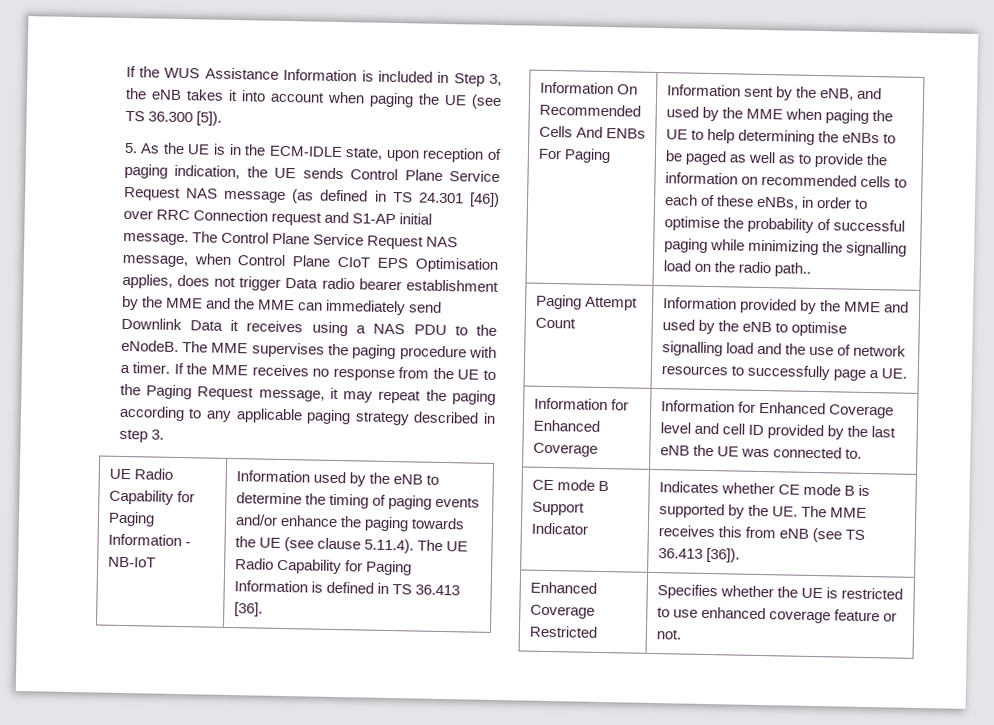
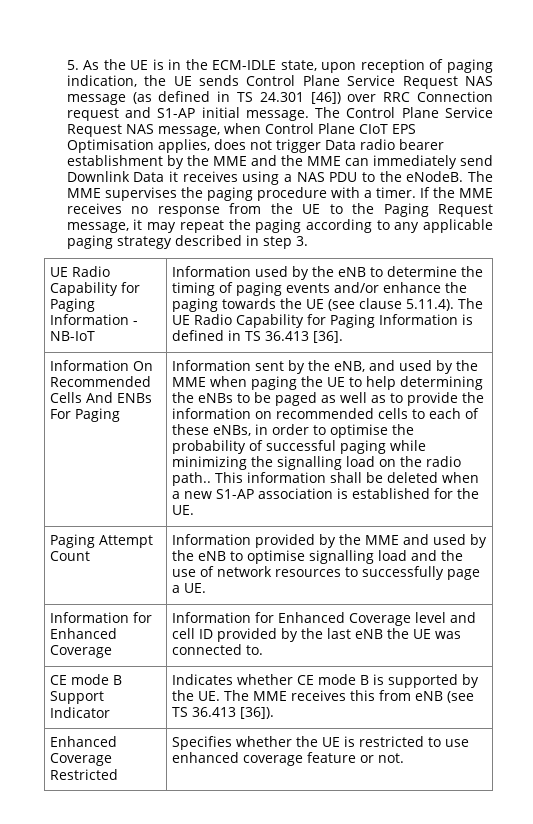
[125,65,502,87] [124,87,503,110] [124,110,222,126] If the WUS Assistance Information is included in Step 3, the eNB takes it into account when paging the UE (see TS 36.300 [5]). // -> (66, 65) none
(811, 269) none -> [214,472,479,483] [171,488,479,499] [171,505,194,515] This information shall be deleted when a new S1-AP association is established for the UE.

